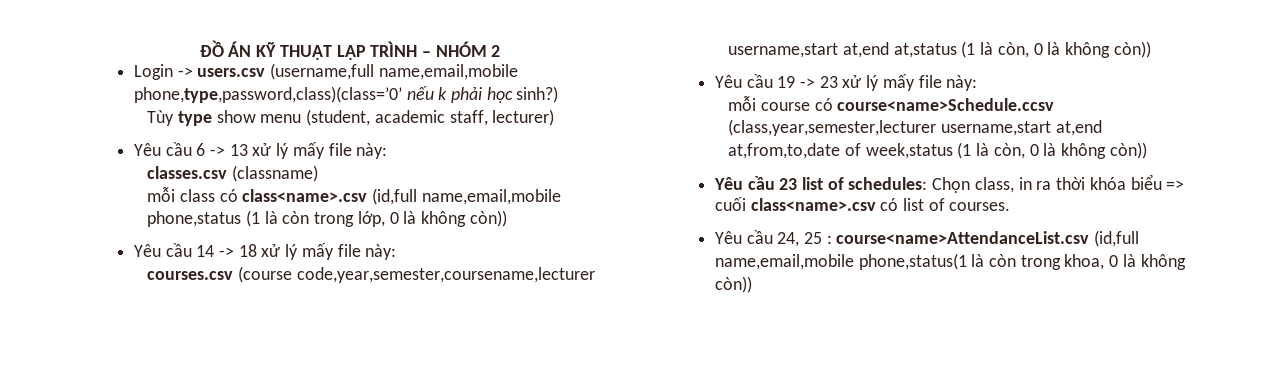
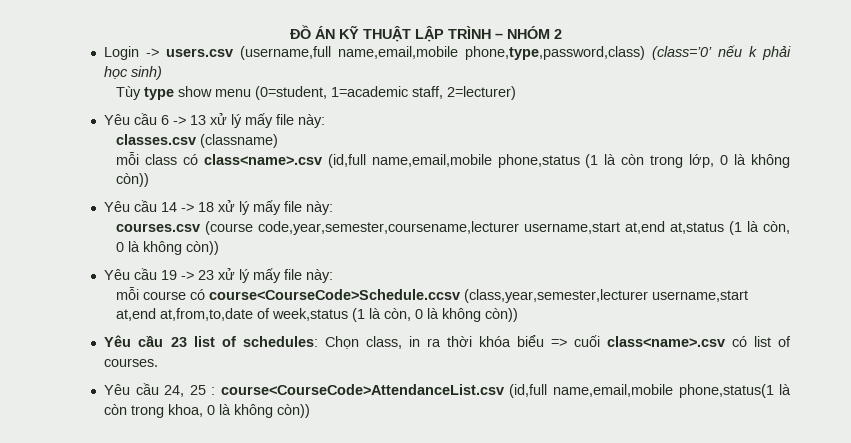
[133,86,402,103] phone,type,password,class)(class=’0’ -> [465,46,713,60] phone,type,password,class) (class=’0’
[516,86,559,103] sinh?) -> [131,66,163,80] sinh)
[306,109,555,126] (student, academic staff, lecturer) -> [254,86,516,100] (0=student, 1=academic staff, 2=lecturer)
[837,98,1055,111] course<name>Schedule.ccsv -> [208,289,460,300] course<CourseCode>Schedule.ccsv
[836,231,1090,244] course<name>AttendanceList.csv -> [220,384,504,395] course<CourseCode>AttendanceList.csv

